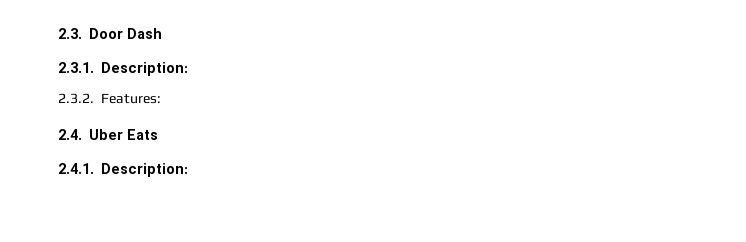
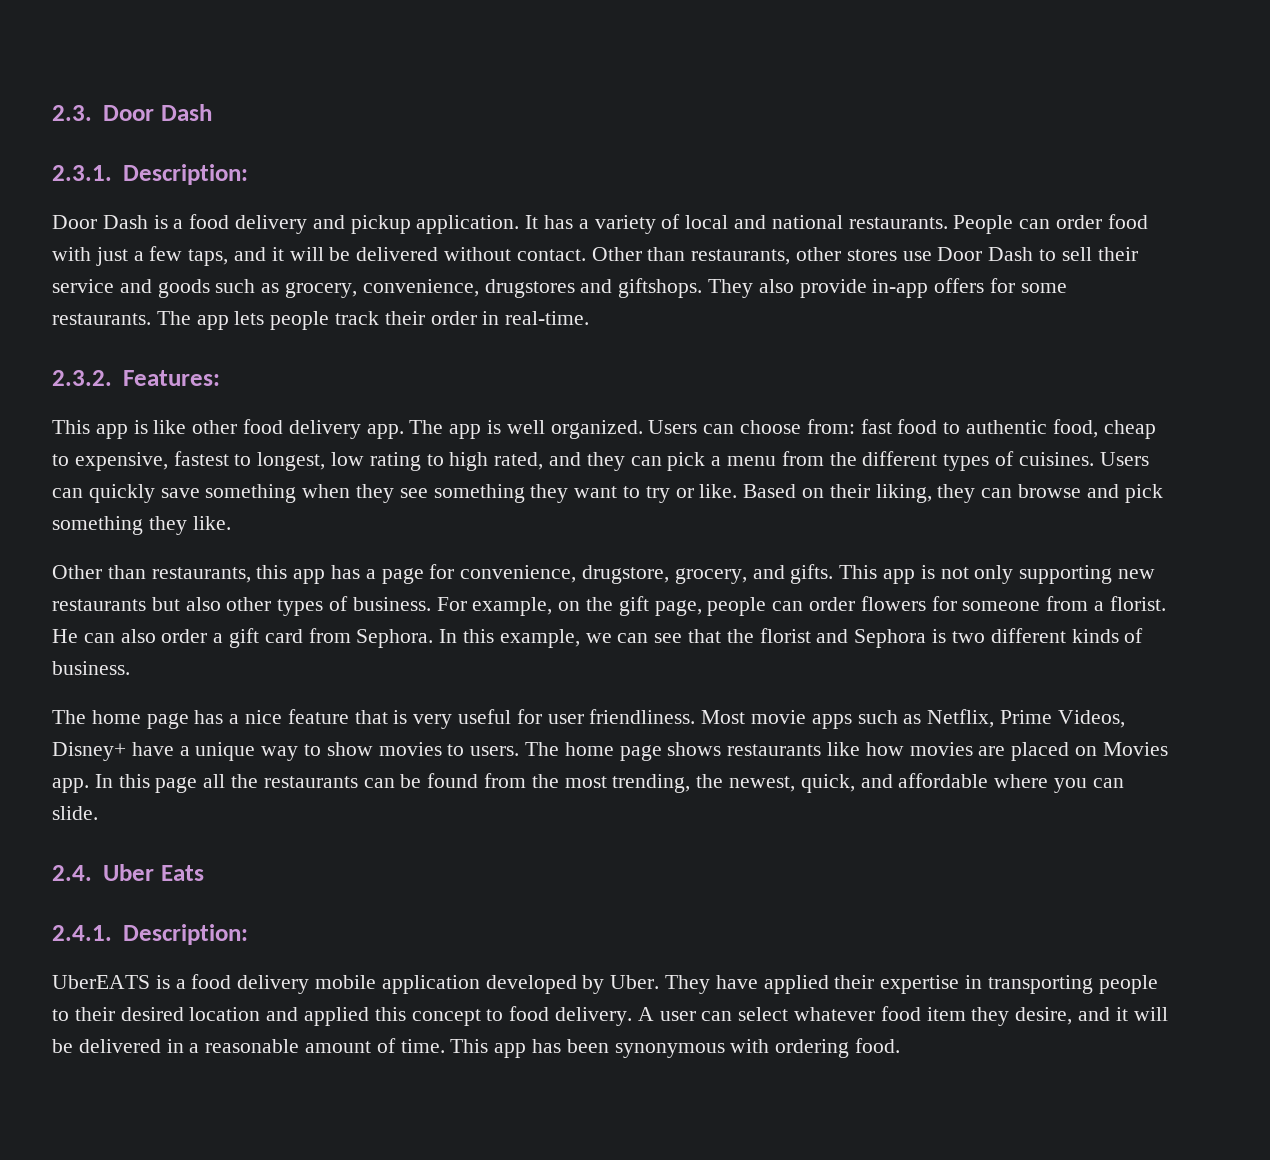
[58,93,161,104] 2.3.2. Features: -> [52,214,1148,234] [52,246,1138,266] [52,278,1067,298] [52,311,590,330] [52,370,220,386] [52,419,1156,439] [52,451,1149,471] [52,484,1163,503] [52,516,231,535] [52,564,1156,584] [52,596,1166,616] [52,628,1144,648] [52,661,130,675] [52,709,1125,729] [52,742,1168,761] [52,773,1124,793] [52,806,98,820] Door Dash is a food delivery and pickup application. It has a variety of local and national restaurants. People can order food with just a few taps, and it will be delivered without contact. Other than restaurants, other stores use Door Dash to sell their service and goods such as grocery, convenience, drugstores and giftshops. They also provide in-app offers for some restaurants. The app lets people track their order in real-time. // 2.3.2. Features: // This app is like other food delivery app. The app is well organized. Users can choose from: fast food to authentic food, cheap to expensive, fastest to longest, low rating to high rated, and they can pick a menu from the different types of cuisines. Users can quickly save something when they see something they want to try or like. Based on their liking, they can browse and pick something they like. // Other than restaurants, this app has a page for convenience, drugstore, grocery, and gifts. This app is not only supporting new restaurants but also other types of business. For example, on the gift page, people can order flowers for someone from a florist. He can also order a gift card from Sephora. In this example, we can see that the florist and Sephora is two different kinds of business. // The home page has a nice feature that is very useful for user friendliness. Most movie apps such as Netflix, Prime Videos, Disney+ have a unique way to show movies to users. The home page shows restaurants like how movies are placed on Movies app. In this page all the restaurants can be found from the most trending, the newest, quick, and affordable where you can slide.
(188, 170) none -> [52,974,1158,994] [52,1006,1168,1026] [52,1038,901,1058] // UberEATS is a food delivery mobile application developed by Uber. They have applied their expertise in transporting people to their desired location and applied this concept to food delivery. A user can select whatever food item they desire, and it will be delivered in a reasonable amount of time. This app has been synonymous with ordering food.

